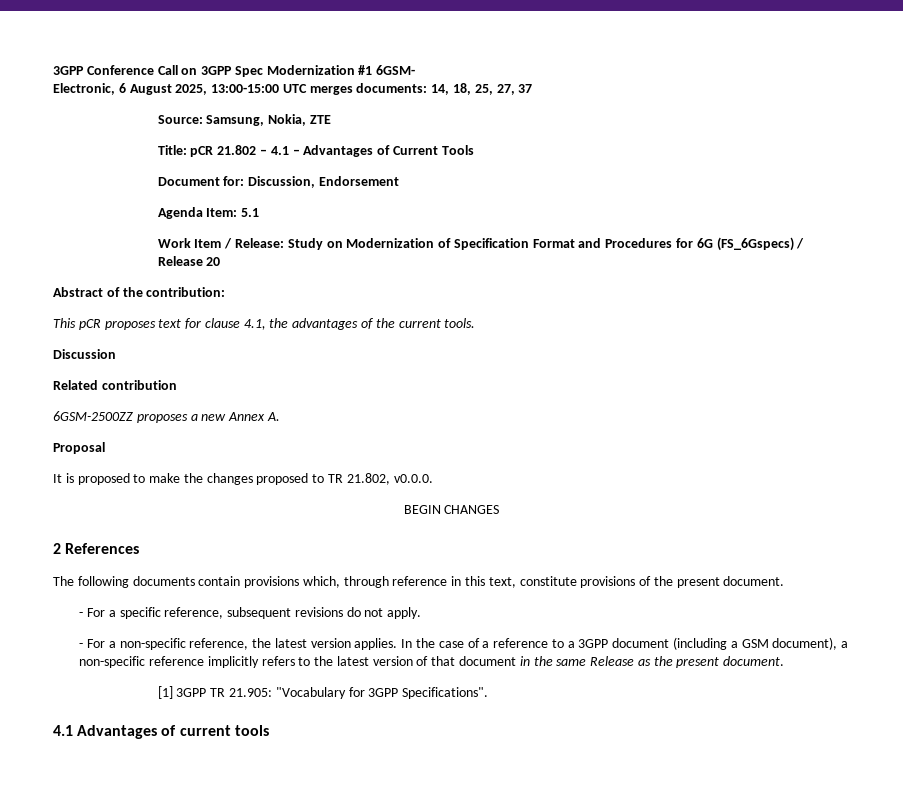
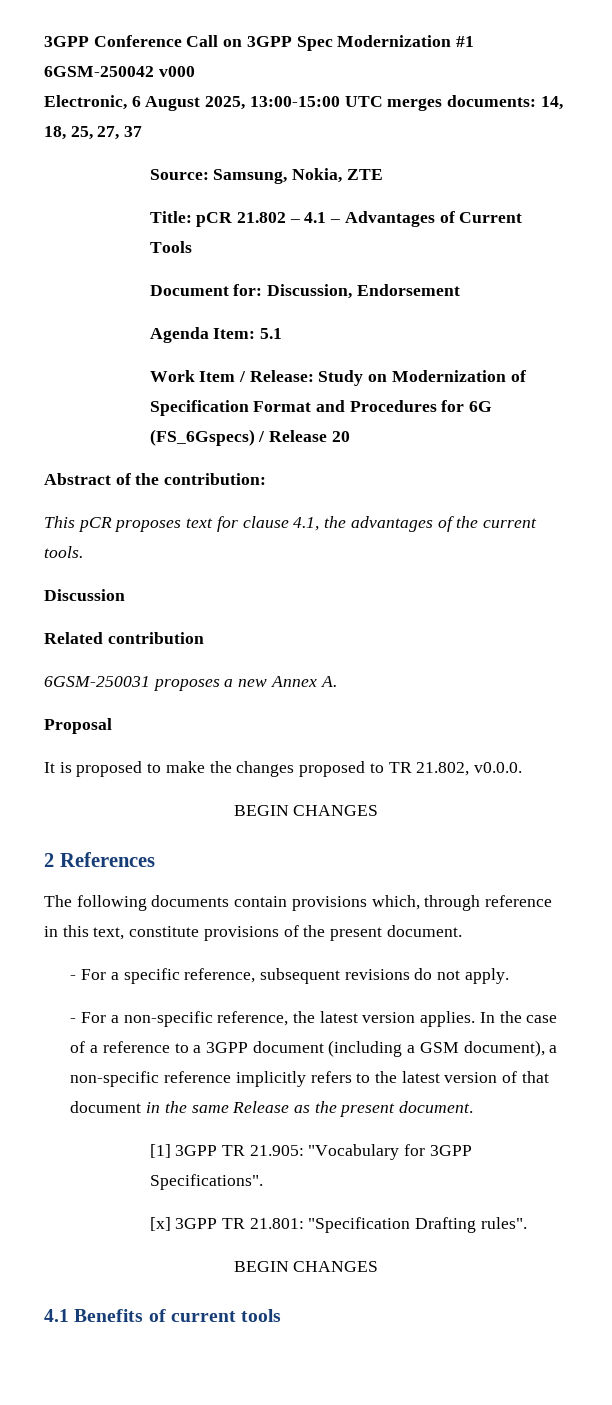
[376,65,416,75] 6GSM- -> [44,66,195,77] 6GSM-250042 v000
[53,411,133,421] 6GSM-2500ZZ -> [44,676,150,687] 6GSM-250031
[53,725,158,739] // 4.1 Advantages -> [149,1217,527,1233] [233,1261,379,1272] [44,1309,144,1322] // [x] 3GPP TR 21.801: "Specification Drafting rules". // BEGIN CHANGES // 4.1 Benefits

